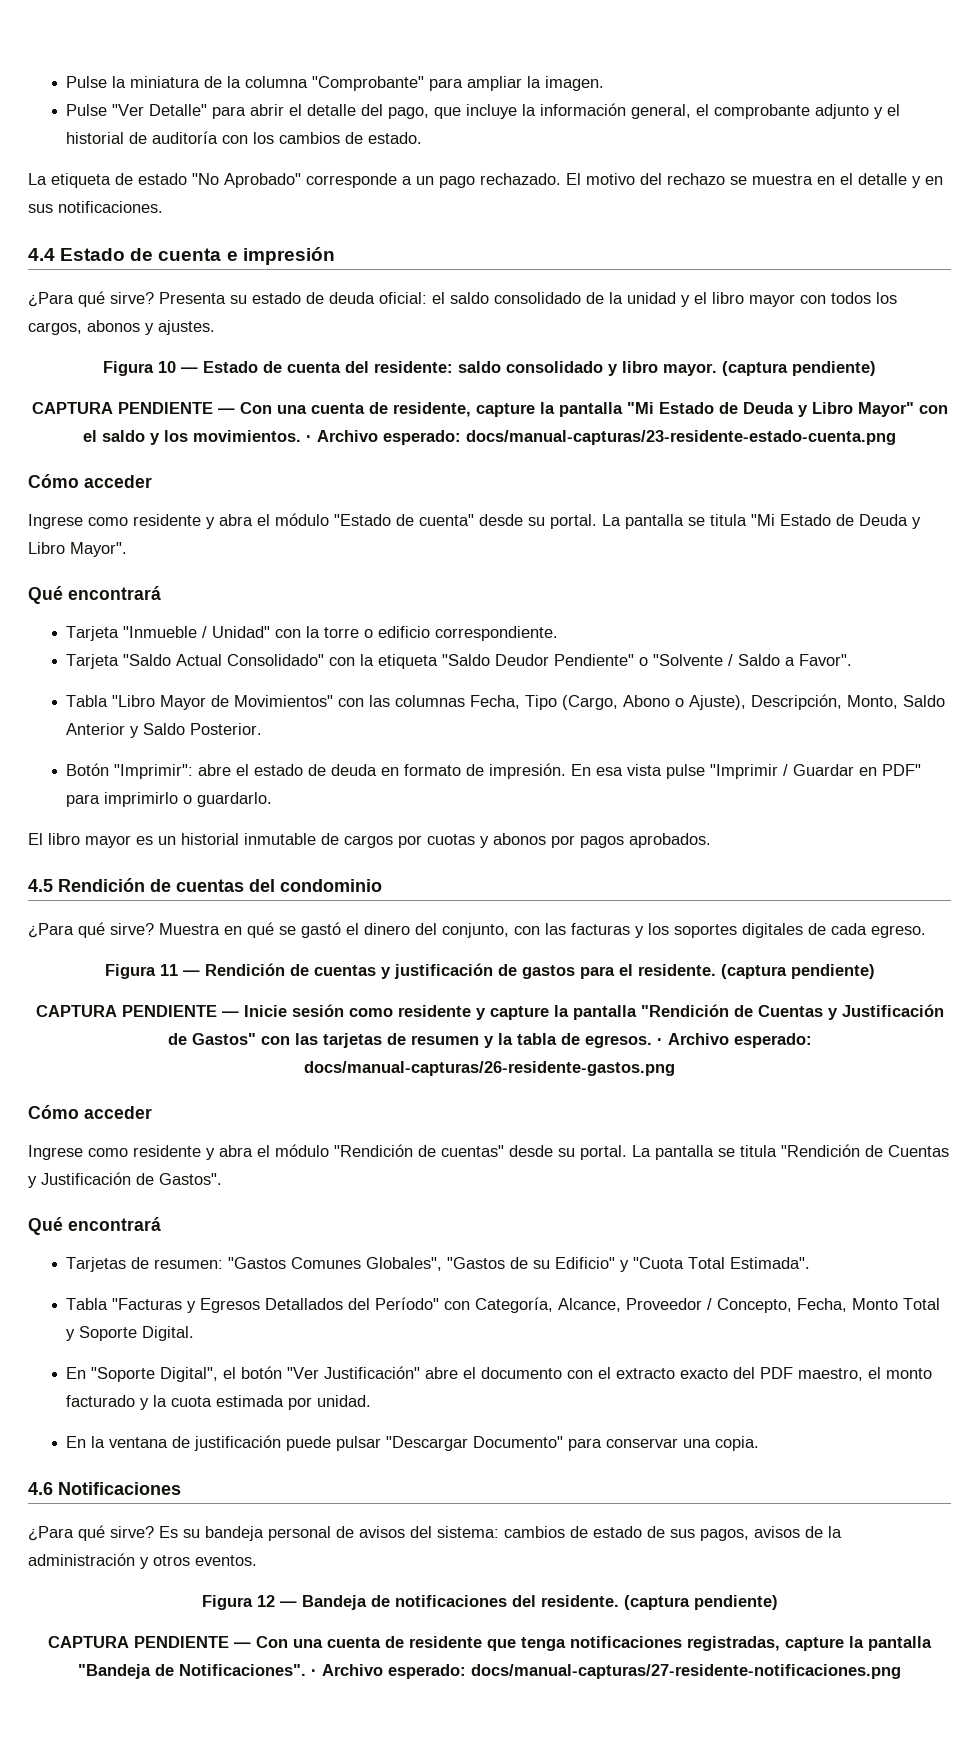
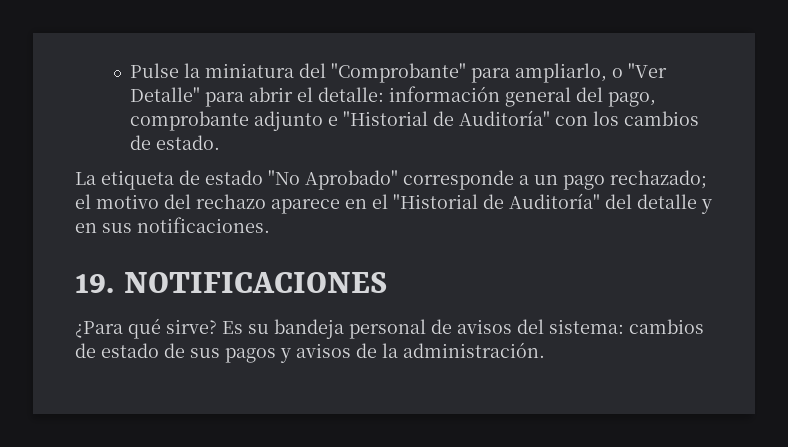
[204,76,605,91] [66,104,108,116] de la columna "Comprobante" para ampliar la imagen. // Pulse -> [299,63,624,83] del "Comprobante" para ampliarlo, o
[307,103,901,119] [66,131,219,144] detalle del pago, que incluye la información general, el comprobante adjunto y el historial de auditoría -> [318,86,657,107] [130,110,551,131] detalle: información general del pago, comprobante adjunto e "Historial de Auditoría"
[480,173,581,185] rechazado. El -> [610,170,707,189] [75,194,91,209] rechazado; el
[730,173,853,185] se muestra en el -> [271,193,632,214] aparece en el "Historial de Auditoría" del
[28,247,335,265] [28,291,897,307] [28,320,215,335] [103,361,876,376] [31,402,948,417] [83,430,896,445] [28,474,152,488] [28,513,921,529] [28,542,127,557] [28,586,161,604] [66,626,559,641] [66,654,853,669] [66,694,946,710] [66,723,263,738] [66,763,922,779] [66,792,273,807] [28,833,711,848] [28,878,382,892] [28,922,926,938] [104,963,875,979] [35,1004,944,1020] [167,1033,812,1048] [304,1061,675,1076] [28,1105,152,1119] [28,1144,949,1160] [28,1172,222,1188] [28,1217,161,1235] [66,1257,811,1272] [66,1297,941,1313] [66,1326,195,1341] [66,1366,933,1382] [66,1395,372,1410] [66,1435,760,1451] [28,1482,181,1495] 4.4 Estado de cuenta e impresión // ¿Para qué sirve? Presenta su estado de deuda oficial: el saldo consolidado de la unidad y el libro mayor con todos los cargos, abonos y ajustes. // Figura 10 — Estado de cuenta del residente: saldo consolidado y libro mayor. (captura pendiente) // CAPTURA PENDIENTE — Con una cuenta de residente, capture la pantalla "Mi Estado de Deuda y Libro Mayor" con el saldo y los movimientos. · Archivo esperado: docs/manual-capturas/23-residente-estado-cuenta.png // Cómo acceder // Ingrese como residente y abra el módulo "Estado de cuenta" desde su portal. La pantalla se titula "Mi Estado de Deuda y Libro Mayor". // Qué encontrará // Tarjeta "Inmueble / Unidad" con la torre o edificio correspondiente. // Tarjeta "Saldo Actual Consolidado" con la etiqueta "Saldo Deudor Pendiente" o "Solvente / Saldo a Favor". // Tabla "Libro Mayor de Movimientos" con las columnas Fecha, Tipo (Cargo, Abono o Ajuste), Descripción, Monto, Saldo Anterior y Saldo Posterior. // Botón "Imprimir": abre el estado de deuda en formato de impresión. En esa vista pulse "Imprimir / Guardar en PDF" para imprimirlo o guardarlo. // El libro mayor es un historial inmutable de cargos por cuotas y abonos por pagos aprobados. // 4.5 Rendición de cuentas del condominio // ¿Para qué sirve? Muestra en qué se gastó el dinero del conjunto, con las facturas y los soportes digitales de cada egreso. // Figura 11 — Rendición de cuentas y justificación de gastos para el residente. (captura pendiente) // CAPTURA PENDIENTE — Inicie sesión como residente y capture la pantalla "Rendición de Cuentas y Justificación de Gastos" con las tarjetas de resumen y la tabla de egresos. · Archivo esperado: docs/manual-capturas/26-residente-gastos.png // Cómo acceder // Ingrese como residente y abra el módulo "Rendición de cuentas" desde su portal. La pantalla se titula "Rendición de Cuentas y Justificación de Gastos". // Qué encontrará // Tarjetas de resumen: "Gastos Comunes Globales", "Gastos de su Edificio" y "Cuota Total Estimada". // Tabla "Facturas y Egresos Detallados del Período" con Categoría, Alcance, Proveedor / Concepto, Fecha, Monto Total y Soporte Digital. // En "Soporte Digital", el botón "Ver Justificación" abre el documento con el extracto exacto del PDF maestro, el monto facturado y la cuota estimada por unidad. // En la ventana de justificación puede pulsar "Descargar Documento" para conservar una copia. // 4.6 Notificaciones -> [75,272,387,293] 19. NOTIFICACIONES
[700,1529,749,1541] pagos, -> [225,348,291,363] pagos y
[28,1553,257,1569] [201,1595,778,1610] [48,1636,932,1651] [78,1664,901,1679] administración y otros eventos. // Figura 12 — Bandeja de notificaciones del residente. (captura pendiente) // CAPTURA PENDIENTE — Con una cuenta de residente que tenga notificaciones registradas, capture la pantalla "Bandeja de Notificaciones". · Archivo esperado: docs/manual-capturas/27-residente-notificaciones.png -> [403,342,545,358] administración.

